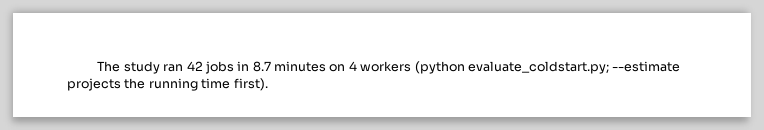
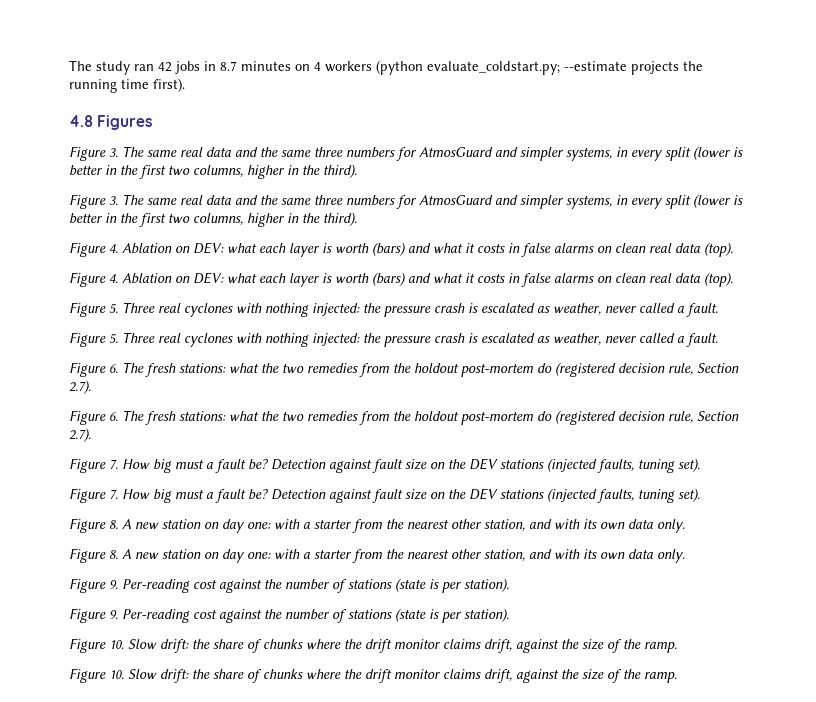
(268, 84) none -> [69,115,153,130] [69,146,743,161] [69,164,357,179] [69,194,743,209] [69,212,357,227] [69,242,733,257] [69,272,733,287] [69,302,718,317] [69,332,718,347] [69,362,739,377] [69,380,91,394] [69,410,739,425] [69,428,91,442] [69,458,700,473] [69,488,700,503] [69,518,685,533] [69,548,685,563] [69,578,509,593] [69,608,509,623] [69,638,677,653] [69,668,677,683] // 4.8 Figures // Figure 3. The same real data and the same three numbers for AtmosGuard and simpler systems, in every split (lower is better in the first two columns, higher in the third). // Figure 3. The same real data and the same three numbers for AtmosGuard and simpler systems, in every split (lower is better in the first two columns, higher in the third). // Figure 4. Ablation on DEV: what each layer is worth (bars) and what it costs in false alarms on clean real data (top). // Figure 4. Ablation on DEV: what each layer is worth (bars) and what it costs in false alarms on clean real data (top). // Figure 5. Three real cyclones with nothing injected: the pressure crash is escalated as weather, never called a fault. // Figure 5. Three real cyclones with nothing injected: the pressure crash is escalated as weather, never called a fault. // Figure 6. The fresh stations: what the two remedies from the holdout post-mortem do (registered decision rule, Section 2.7). // Figure 6. The fresh stations: what the two remedies from the holdout post-mortem do (registered decision rule, Section 2.7). // Figure 7. How big must a fault be? Detection against fault size on the DEV stations (injected faults, tuning set). // Figure 7. How big must a fault be? Detection against fault size on the DEV stations (injected faults, tuning set). // Figure 8. A new station on day one: with a starter from the nearest other station, and with its own data only. // Figure 8. A new station on day one: with a starter from the nearest other station, and with its own data only. // Figure 9. Per-reading cost against the number of stations (state is per station). // Figure 9. Per-reading cost against the number of stations (state is per station). // Figure 10. Slow drift: the share of chunks where the drift monitor claims drift, against the size of the ramp. // Figure 10. Slow drift: the share of chunks where the drift monitor claims drift, against the size of the ramp.

